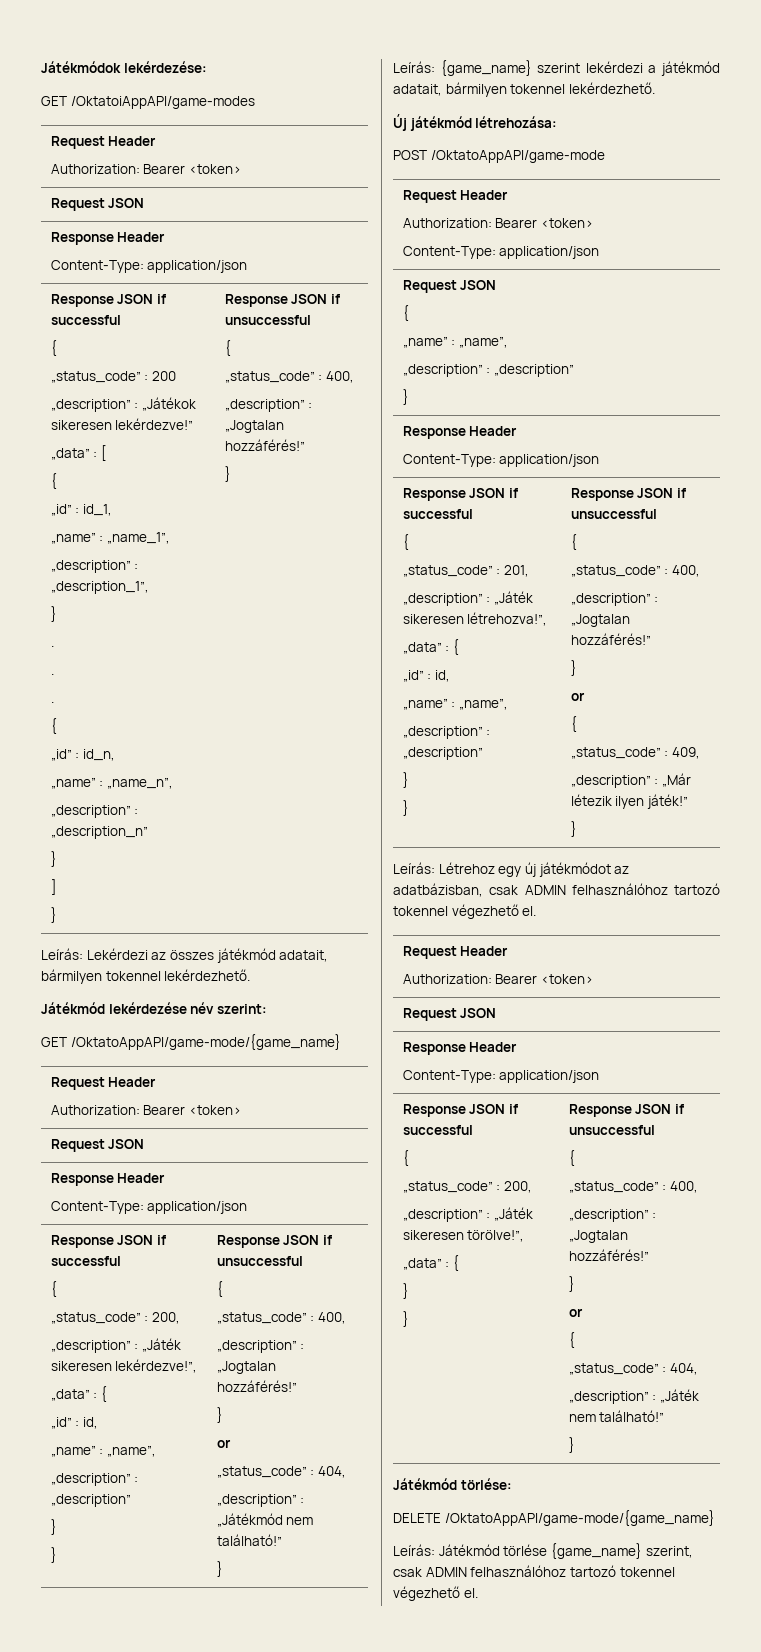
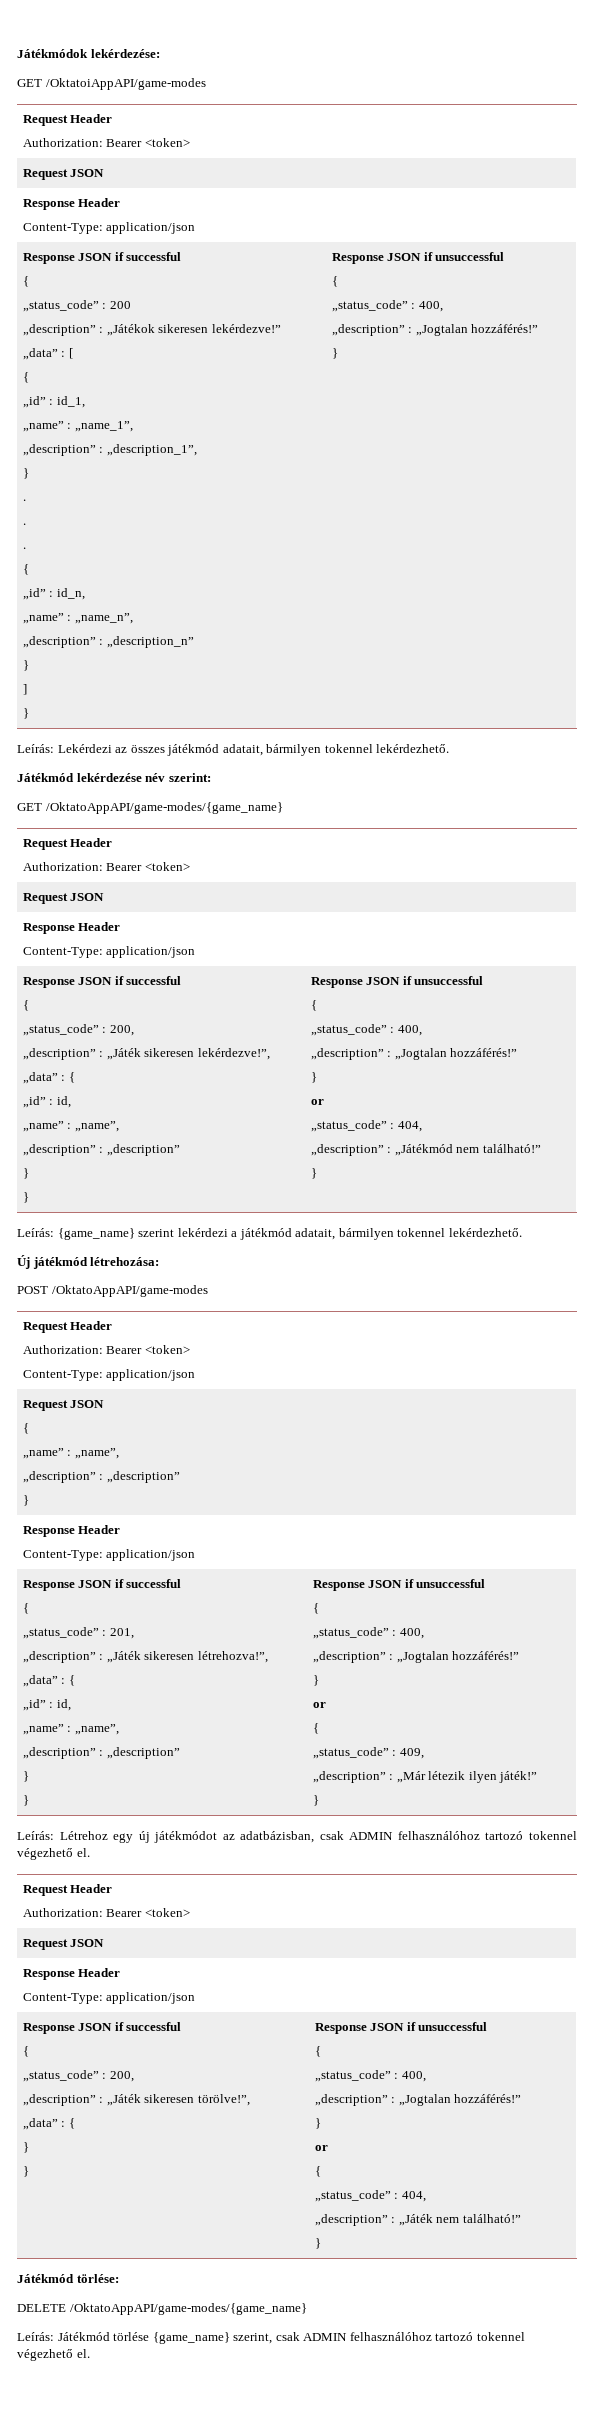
[70,1034,341,1050] /OktatoAppAPI/game-mode/{game_name} -> [45,802,283,814] /OktatoAppAPI/game-modes/{game_name}
[430,150,605,163] /OktatoAppAPI/game-mode -> [51,1285,208,1297] /OktatoAppAPI/game-modes
[444,1510,715,1526] /OktatoAppAPI/game-mode/{game_name} -> [69,2303,307,2315] /OktatoAppAPI/game-modes/{game_name}

